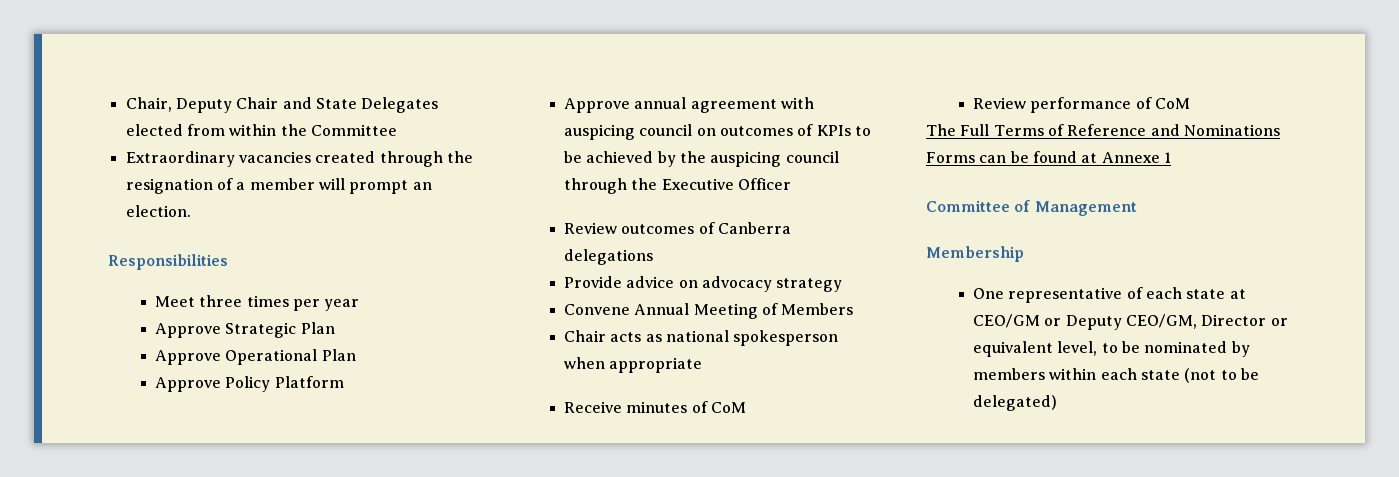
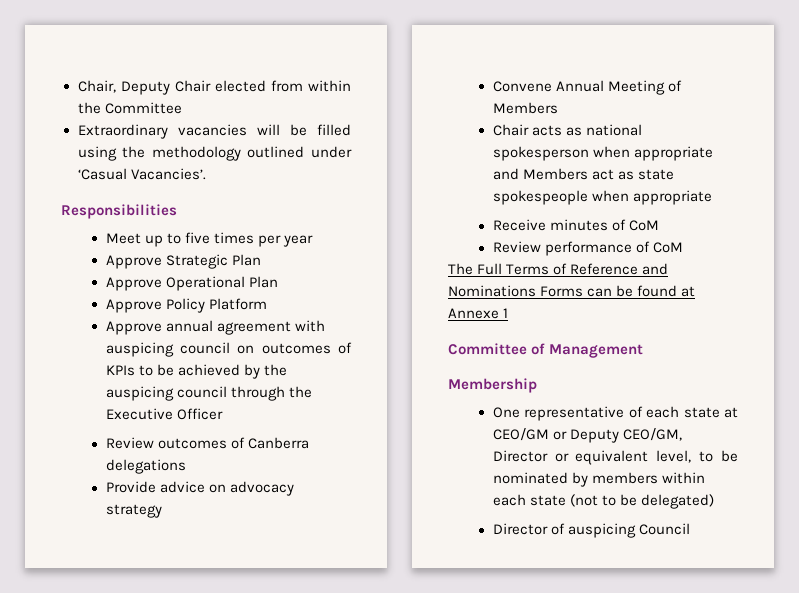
[282,97,439,113] and State Delegates -> (211, 86) none
[315,151,473,167] [125,178,432,194] [125,205,191,217] created through the resignation of a member will prompt an election. -> [256,124,351,136] [77,146,352,161] [77,168,206,180] will be filled using the methodology outlined under ‘Casual Vacancies’.
[199,295,243,307] three -> [144,232,210,247] up to five
(703, 365) none -> [492,168,675,180] [492,190,712,205] and Members act as state spokespeople when appropriate
(1058, 403) none -> [492,523,690,538] // Director of auspicing Council

